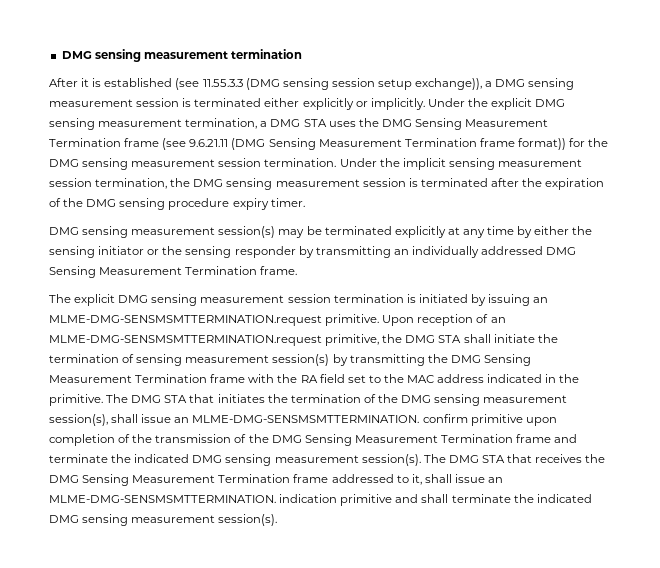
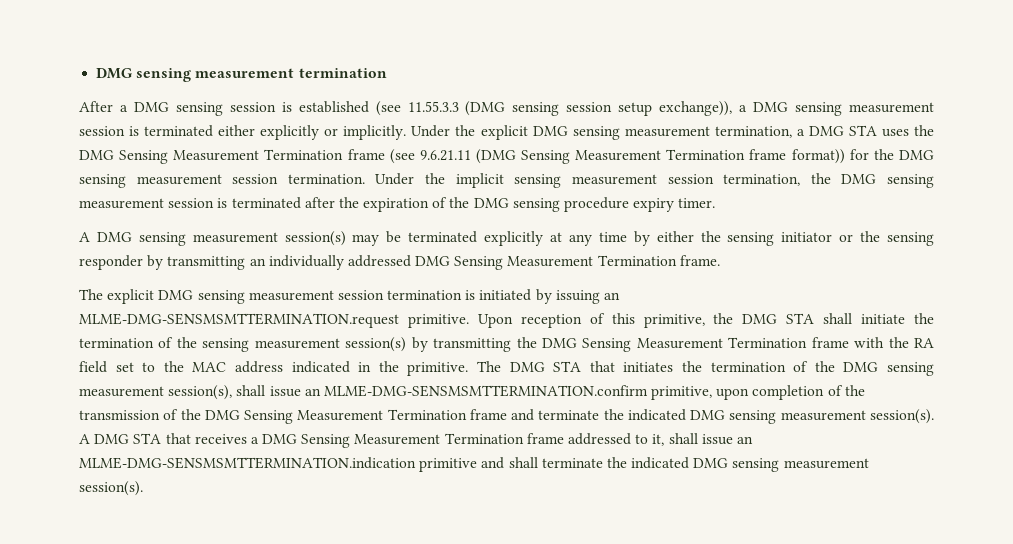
[81,78,90,87] it -> [119,102,276,116] a DMG sensing session
(305, 202) none -> [79,232,90,242] A
[490,317,506,323] [49,335,322,346] an MLME-DMG-SENSMSMTTERMINATION.request -> [611,313,635,324] this
(135, 358) none -> [176,337,197,348] the
[192,414,523,426] MLME-DMG-SENSMSMTTERMINATION. confirm primitive -> [323,385,713,400] MLME-DMG-SENSMSMTTERMINATION.confirm primitive,
[423,454,446,463] The -> [79,434,90,444] A
[585,454,606,463] the -> [250,437,259,444] a
[49,494,338,503] MLME-DMG-SENSMSMTTERMINATION. indication -> [79,457,416,469] MLME-DMG-SENSMSMTTERMINATION.indication

